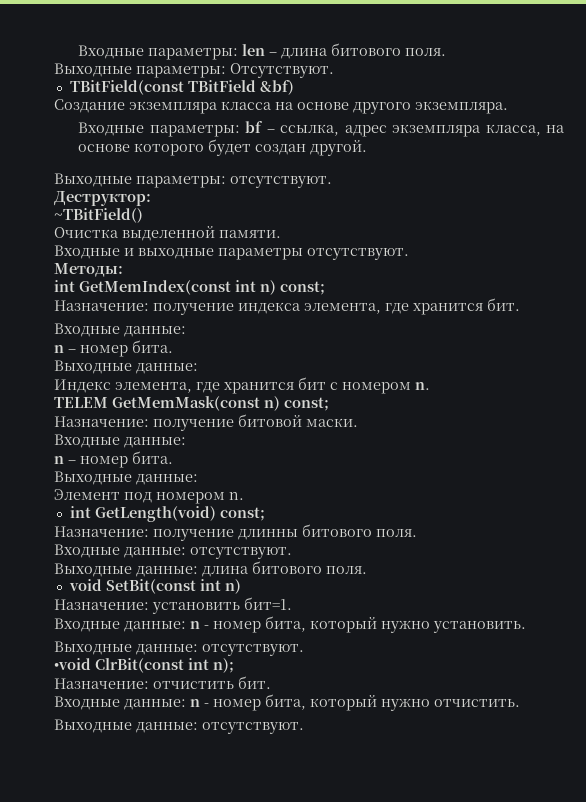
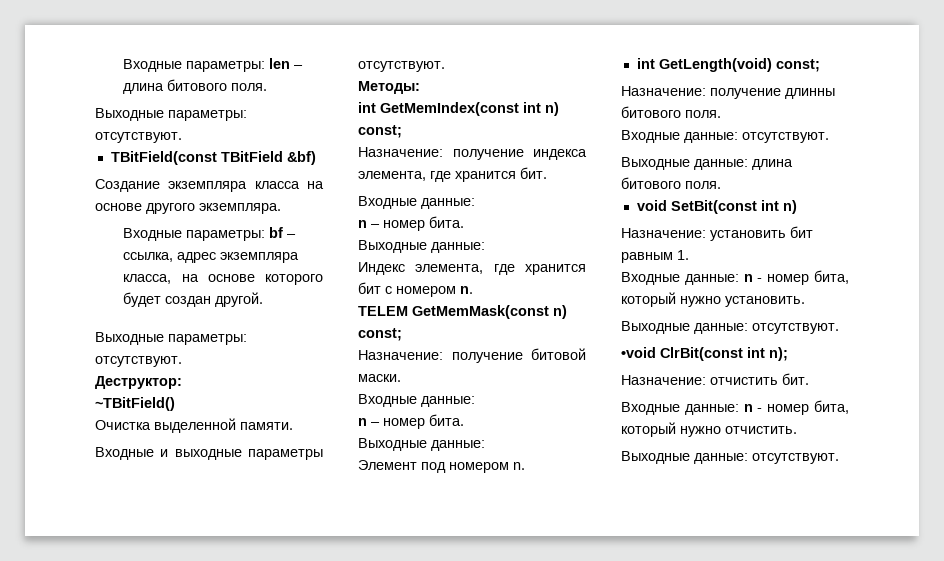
[230,63,334,78] Отсутствуют. -> [95,132,182,143] отсутствуют.
[244,597,292,610] бит=1. -> [790,226,813,238] [621,250,689,263] бит равным 1.

